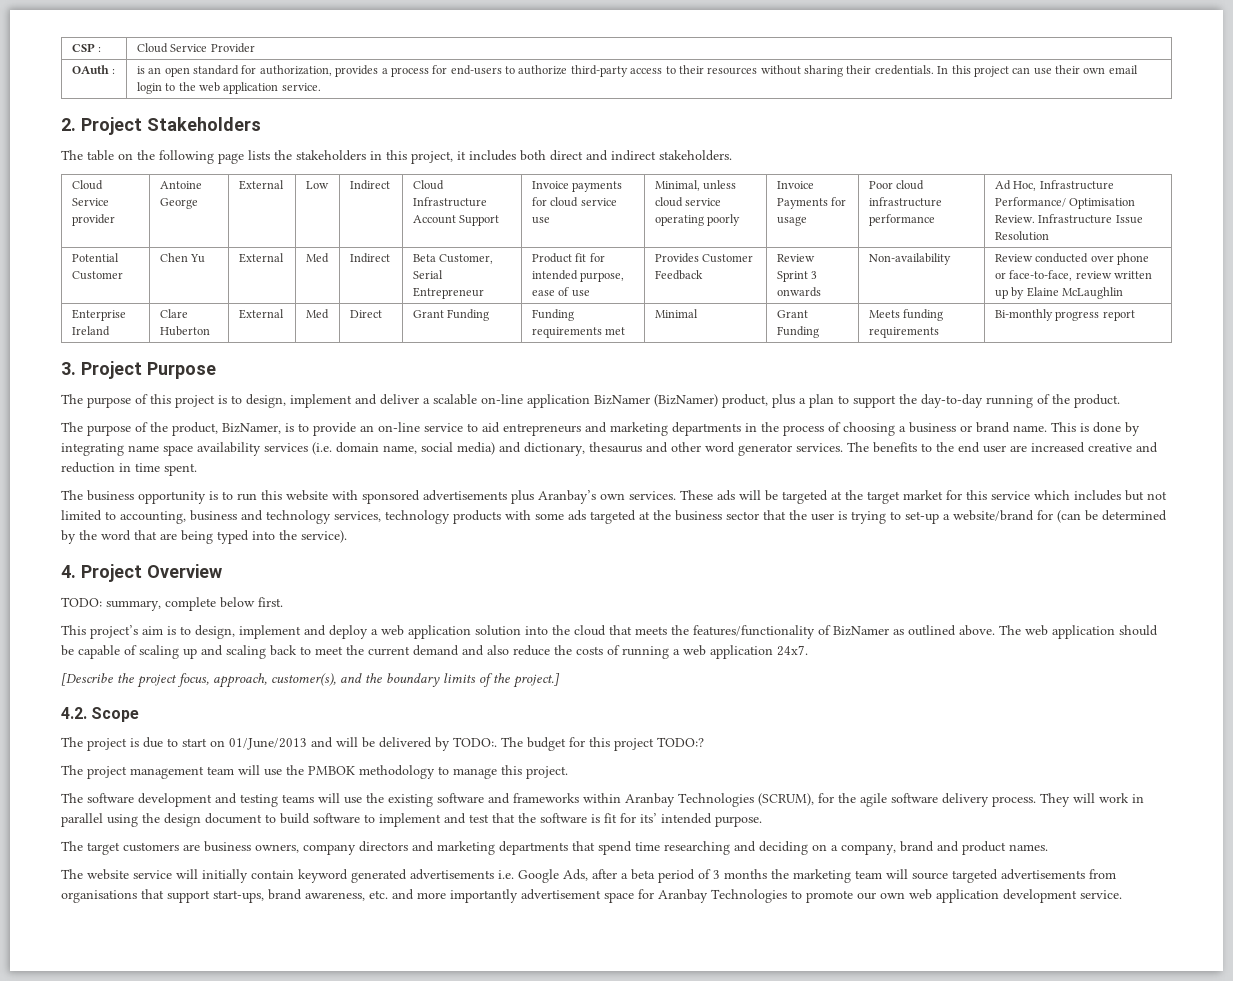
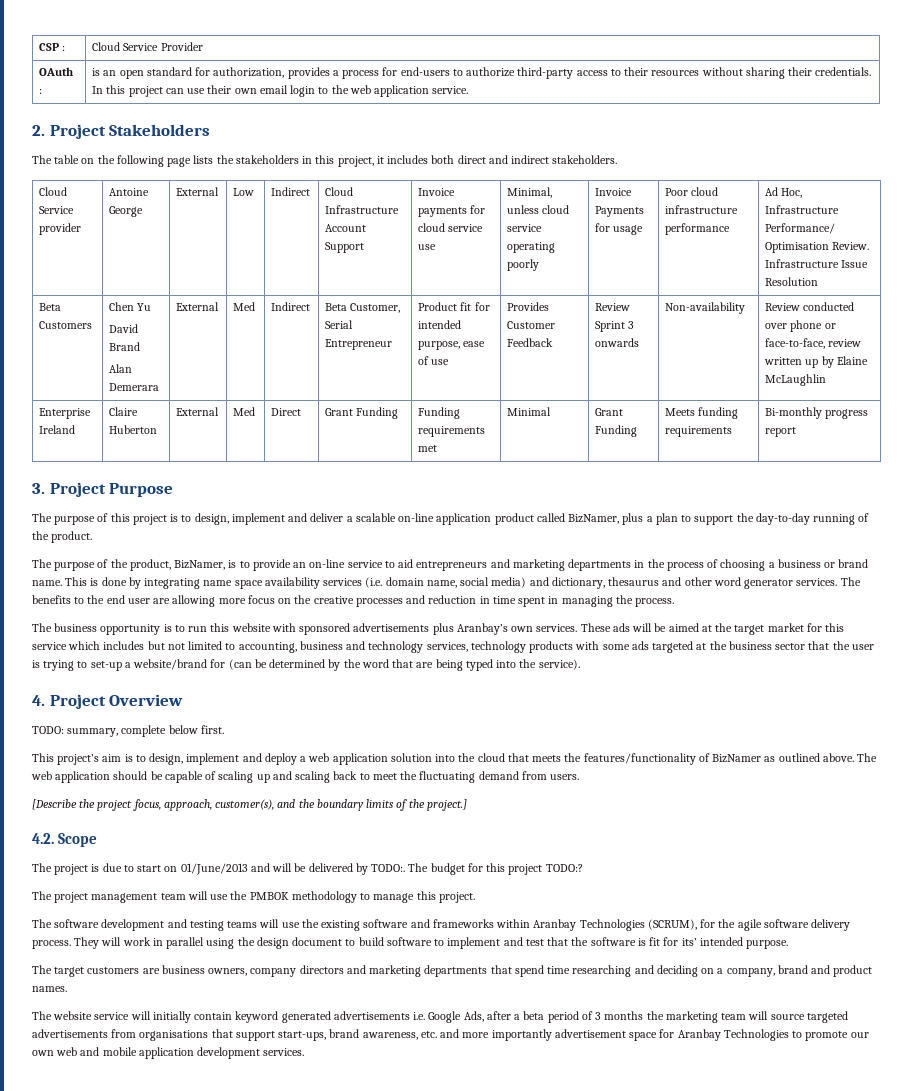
[71,253,119,262] [71,271,123,280] Potential Customer -> [39,303,62,311] [39,321,93,329] Beta Customers
(206, 258) none -> [109,324,139,333] [109,342,141,351] [109,364,133,373] [109,383,160,391] // David Brand // Alan Demerara
[159,309,188,318] Clare -> [109,407,139,416] Claire
[594,394,768,408] BizNamer (BizNamer) product, -> [494,513,620,525] product called BizNamer,
[1031,442,1158,453] [61,462,197,476] increased creative and reduction in time spent. -> [172,595,675,607] allowing more focus on the creative processes and reduction in time spent in managing the process.
[782,490,828,504] targeted -> [668,623,699,632] aimed
[368,645,808,659] current demand and also reduce the costs of running a web application 24x7. -> [419,771,580,783] fluctuating demand from users.
(932, 894) none -> [80,1047,137,1056] and mobile
[1080,890,1122,899] service. -> [263,1048,305,1056] services.

